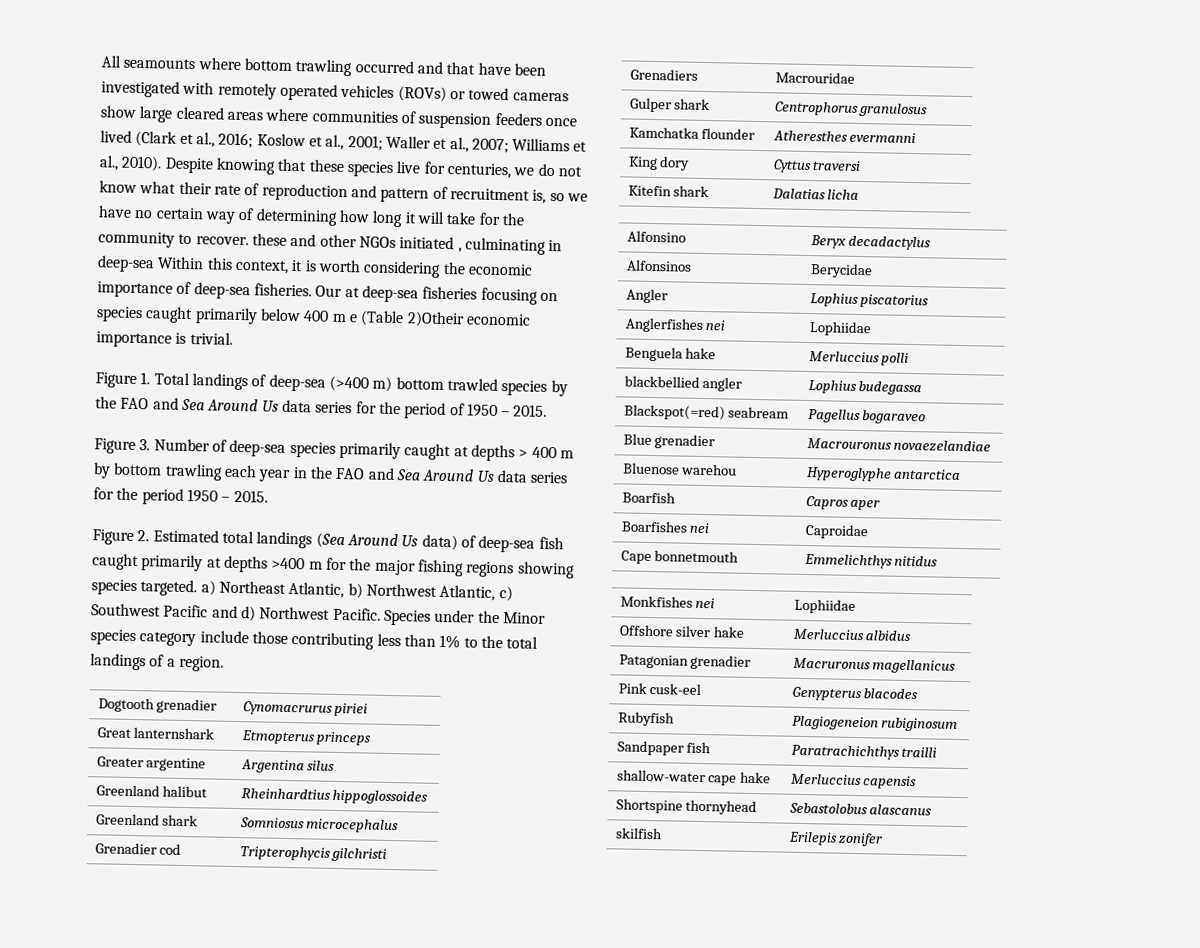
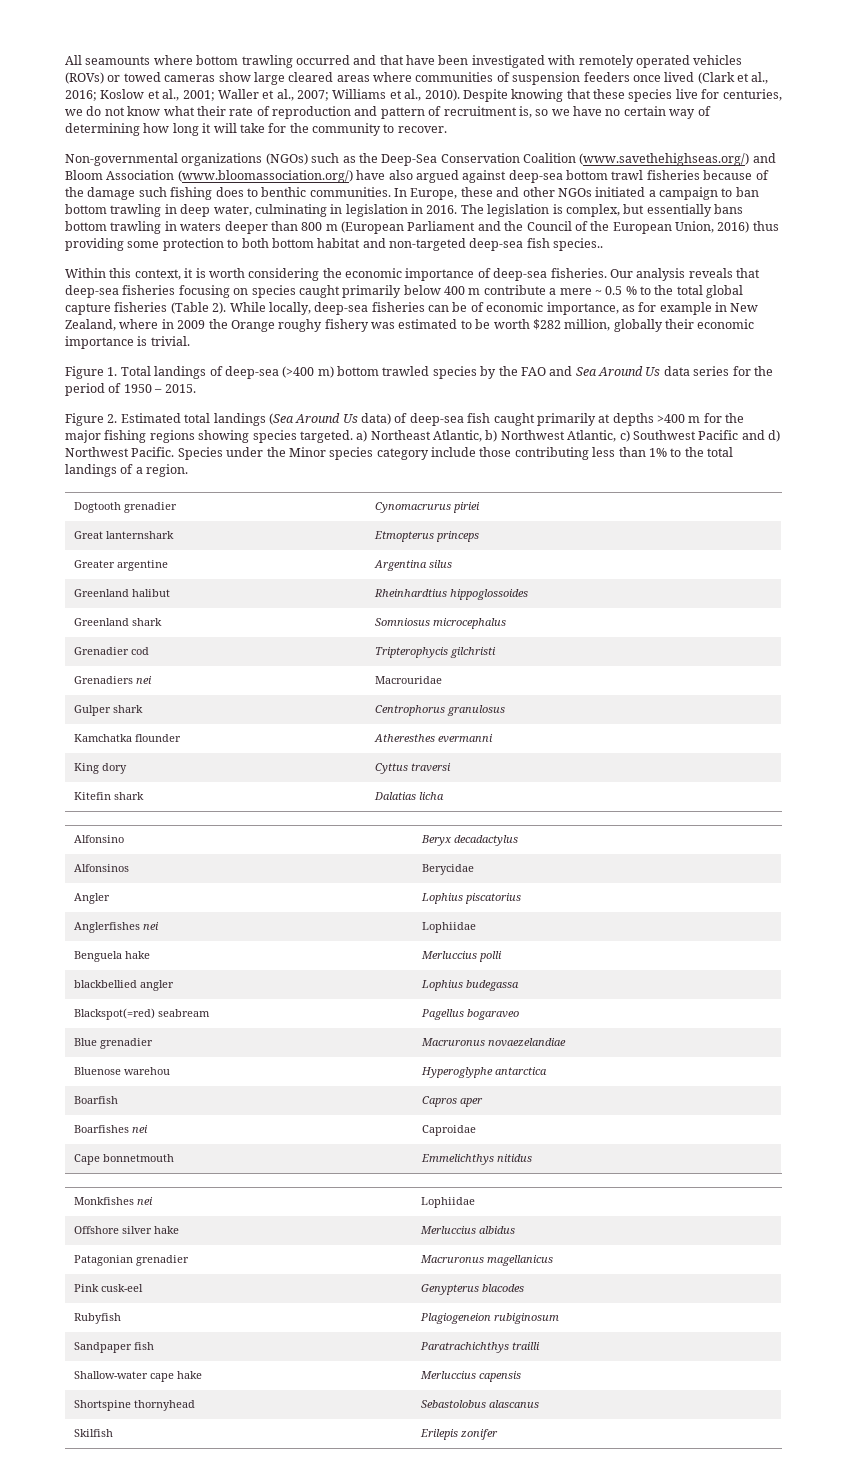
(249, 241) none -> [65,153,776,166] [65,170,769,183] [65,187,458,200] // Non-governmental organizations (NGOs) such as the Deep-Sea Conservation Coalition (www.savethehighseas.org/) and Bloom Association (www.bloomassociation.org/) have also argued against deep-sea bottom trawl fisheries because of the damage such fishing does to benthic communities. In Europe,
[457,237,563,255] [97,255,155,273] , culminating in deep-sea -> [648,187,759,200] [65,204,743,217] [65,221,779,234] [65,238,604,251] a campaign to ban bottom trawling in deep water, culminating in legislation in 2016. The legislation is complex, but essentially bans bottom trawling in waters deeper than 800 m (European Parliament and the Council of the European Union, 2016) thus providing some protection to both bottom habitat and non-targeted deep-sea fish species.. //
[344,287,360,298] at -> [636,268,760,281] analysis reveals that
[348,310,465,328] e (Table 2)Otheir -> [483,285,744,298] [65,302,759,315] [65,319,694,332] contribute a mere ~ 0.5 % to the total global capture fisheries (Table 2). While locally, deep-sea fisheries can be of economic importance, as for example in New Zealand, where in 2009 the Orange roughy fishery was estimated to be worth $282 million, globally their
[94,438,574,462] [93,462,569,484] [93,487,268,505] // Figure 3. Number of deep-sea species primarily caught at depths > 400 m by bottom trawling each year in the FAO and Sea Around Us data series for the period 1950 – 2015. -> (196, 388) none
(698, 74) none -> [136,676,153,684] nei
[806,437,892,450] Macrouronus -> [421,1038,486,1046] Macruronus
[616,769,706,783] shallow-water -> [74,1371,149,1379] Shallow-water
[614,827,663,840] skilfish -> [74,1429,114,1437] Skilfish

